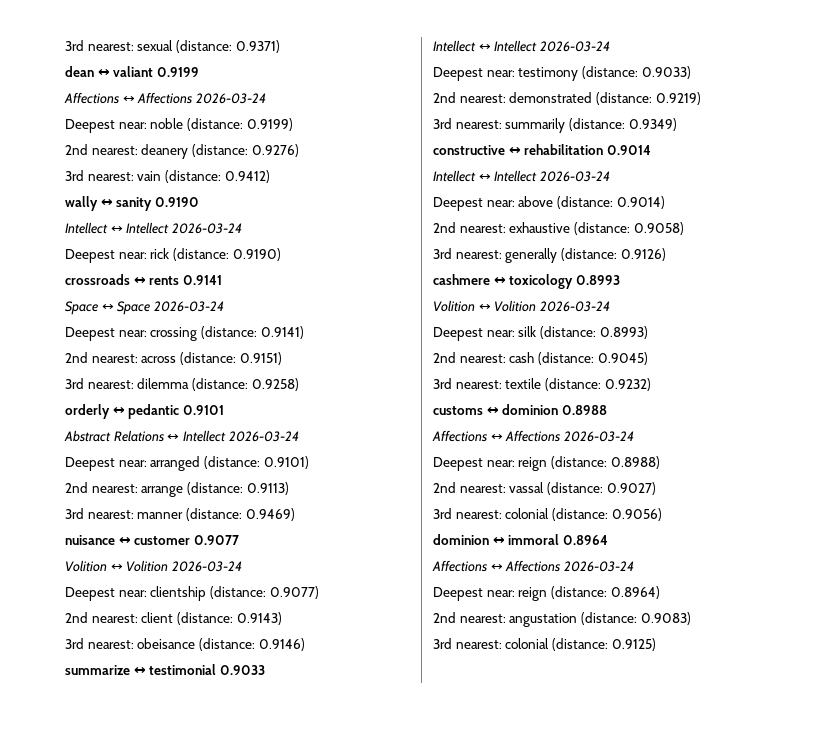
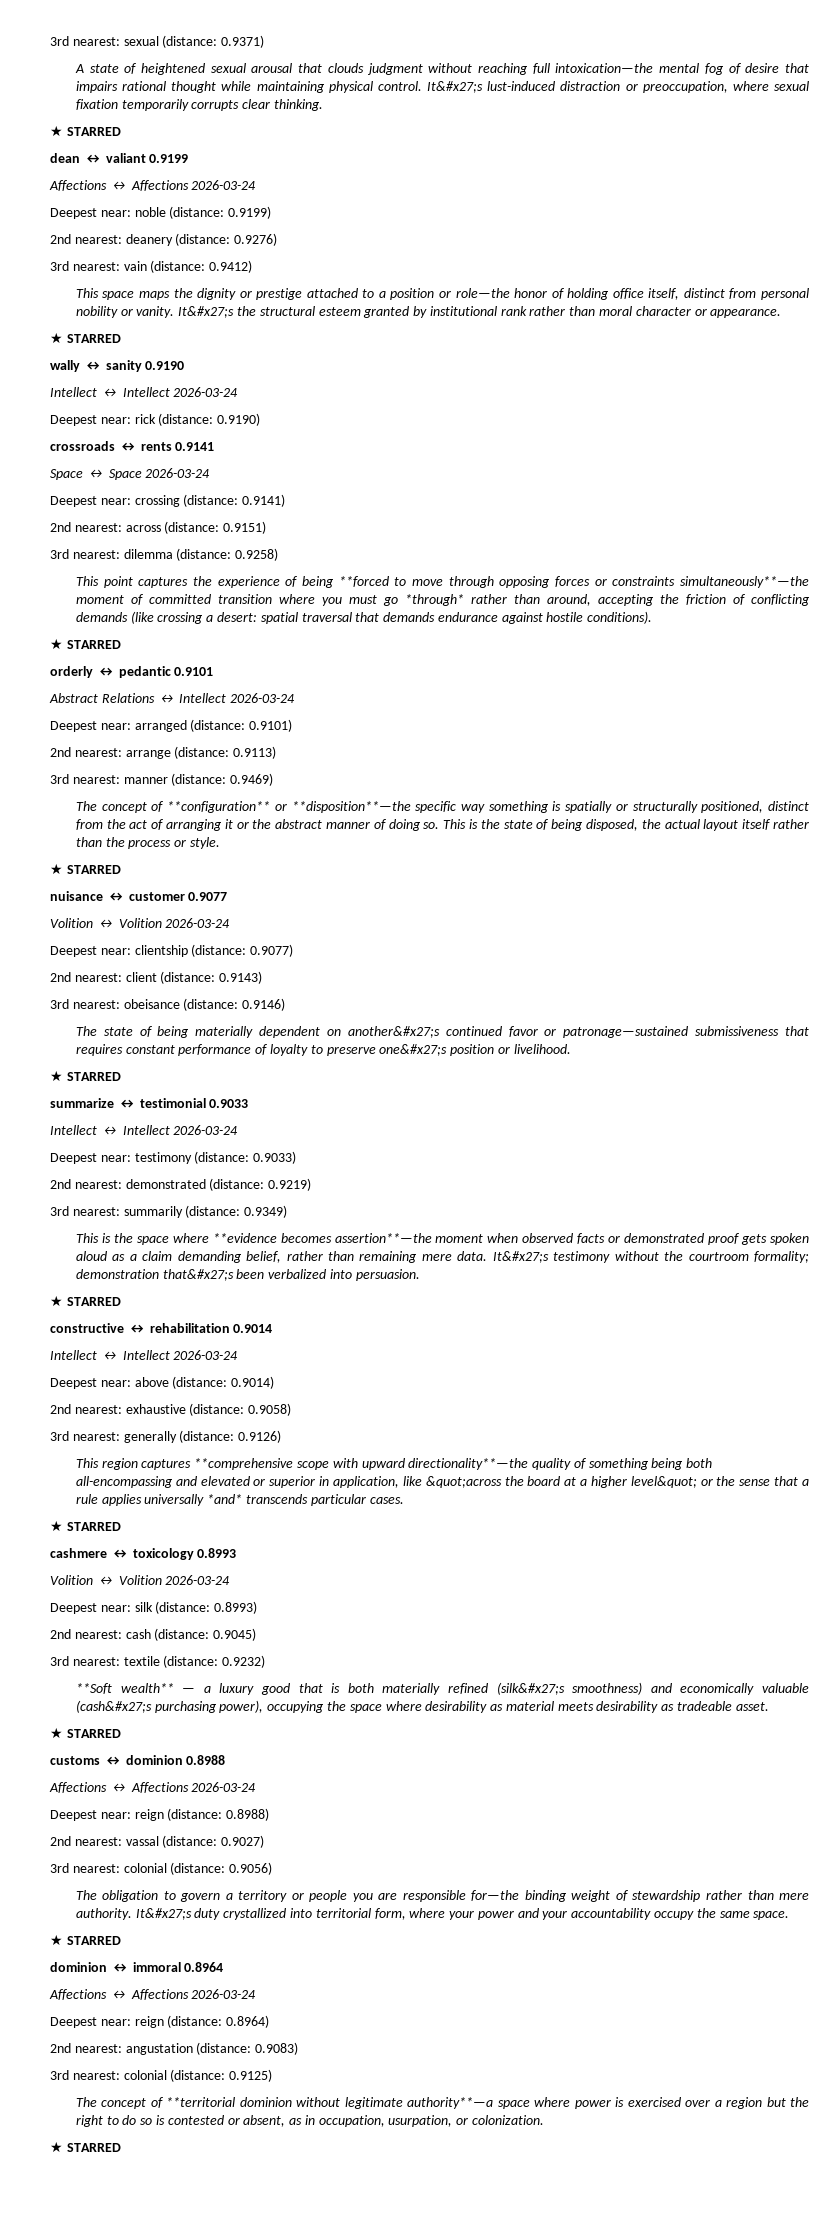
(280, 46) none -> [74,63,810,75] [75,81,809,93] [75,99,324,111] [50,125,121,137] // A state of heightened sexual arousal that clouds judgment without reaching full intoxication—the mental fog of desire that impairs rational thought while maintaining physical control. It&#x27;s lust-induced distraction or preoccupation, where sexual fixation temporarily corrupts clear thinking. // ★ STARRED
(270, 176) none -> [75,288,809,300] [75,306,782,318] [50,332,121,344] // This space maps the dignity or prestige attached to a position or role—the honor of holding office itself, distinct from personal nobility or vanity. It&#x27;s the structural esteem granted by institutional rank rather than moral character or appearance. // ★ STARRED
(299, 384) none -> [75,576,809,588] [75,594,810,606] [75,611,653,624] [50,638,121,650] // This point captures the experience of being **forced to move through opposing forces or constraints simultaneously**—the moment of committed transition where you must go *through* rather than around, accepting the friction of conflicting demands (like crossing a desert: spatial traversal that demands endurance against hostile conditions). // ★ STARRED
(295, 514) none -> [75,801,809,813] [75,819,810,831] [75,837,221,849] [50,863,121,875] // The concept of **configuration** or **disposition**—the specific way something is spatially or structurally positioned, distinct from the act of arranging it or the abstract manner of doing so. This is the state of being disposed, the actual layout itself rather than the process or style. // ★ STARRED
(305, 644) none -> [75,1026,809,1038] [75,1044,571,1056] [50,1070,121,1082] // The state of being materially dependent on another&#x27;s continued favor or patronage—sustained submissiveness that requires constant performance of loyalty to preserve one&#x27;s position or livelihood. // ★ STARRED
(677, 124) none -> [75,1233,809,1245] [75,1251,809,1263] [75,1269,420,1281] [50,1295,121,1307] // This is the space where **evidence becomes assertion**—the moment when observed facts or demonstrated proof gets spoken aloud as a claim demanding belief, rather than remaining mere data. It&#x27;s testimony without the courtroom formality; demonstration that&#x27;s been verbalized into persuasion. // ★ STARRED
(666, 254) none -> [75,1458,713,1470] [75,1476,809,1488] [75,1494,404,1506] [50,1520,121,1532] // This region captures **comprehensive scope with upward directionality**—the quality of something being both all-encompassing and elevated or superior in application, like &quot;across the board at a higher level&quot; or the sense that a rule applies universally *and* transcends particular cases. // ★ STARRED
(651, 384) none -> [75,1682,809,1695] [75,1700,769,1713] [50,1727,121,1739] // **Soft wealth** — a luxury good that is both materially refined (silk&#x27;s smoothness) and economically valuable (cash&#x27;s purchasing power), occupying the space where desirability as material meets desirability as tradeable asset. // ★ STARRED
(662, 514) none -> [75,1890,810,1902] [75,1908,790,1920] [50,1934,121,1946] // The obligation to govern a territory or people you are responsible for—the binding weight of stewardship rather than mere authority. It&#x27;s duty crystallized into territorial form, where your power and your accountability occupy the same space. // ★ STARRED
(656, 644) none -> [75,2097,810,2109] [75,2115,545,2127] [50,2141,121,2153] // The concept of **territorial dominion without legitimate authority**—a space where power is exercised over a region but the right to do so is contested or absent, as in occupation, usurpation, or colonization. // ★ STARRED

